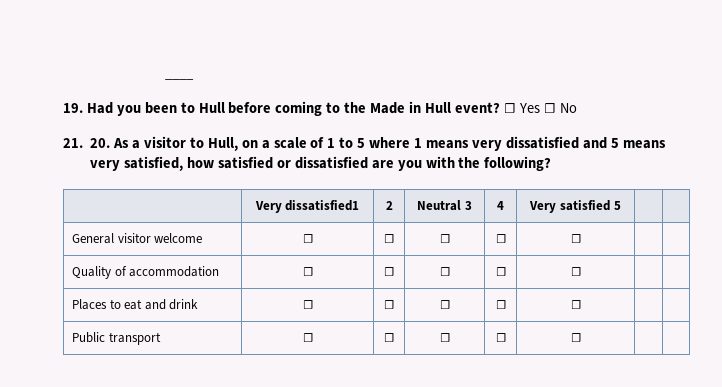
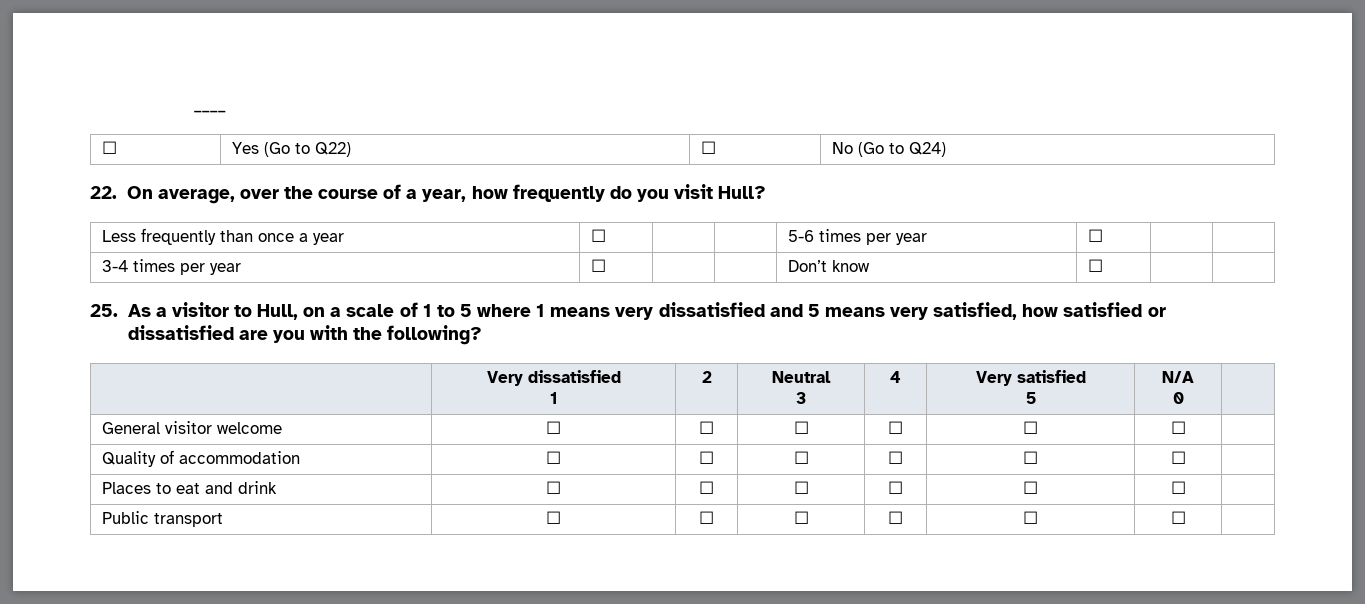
[63,101,577,116] [63,138,111,148] // 19. Had you been to Hull before coming to the Made in Hull event? ☐ Yes ☐ No // 21. 20. -> [102,141,118,154] [232,142,352,157] [701,141,717,154] [832,142,947,157] [90,184,767,204] [102,228,345,245] [591,229,607,242] [788,229,928,245] [1088,229,1104,242] [102,259,242,275] [591,259,607,272] [788,260,871,272] [1088,259,1104,272] [90,304,118,317] // ☐ | Yes (Go to Q22) | ☐ | No (Go to Q24) // 22. On average, over the course of a year, how frequently do you visit Hull? // Less frequently than once a year | ☐ | | | 5-6 times per year | ☐ | | // 3-4 times per year | ☐ | | | Don’t know | ☐ | | // 25.
[285,200,360,211] dissatisfied1 -> [527,370,621,383] [549,392,558,404] dissatisfied // 1
(462, 205) none -> (831, 377) //
(610, 205) none -> (1086, 376) //
(621, 205) none -> [1162,371,1194,383] [1172,392,1184,404] N/A // 0
(581, 238) none -> [1170,421,1186,434] ☐
(581, 271) none -> [1170,451,1186,464] ☐
(581, 304) none -> [1170,481,1186,494] ☐
(581, 337) none -> [1170,511,1186,524] ☐

